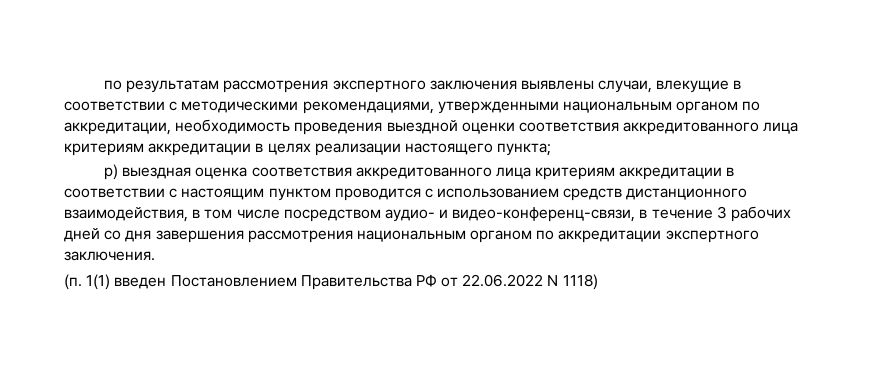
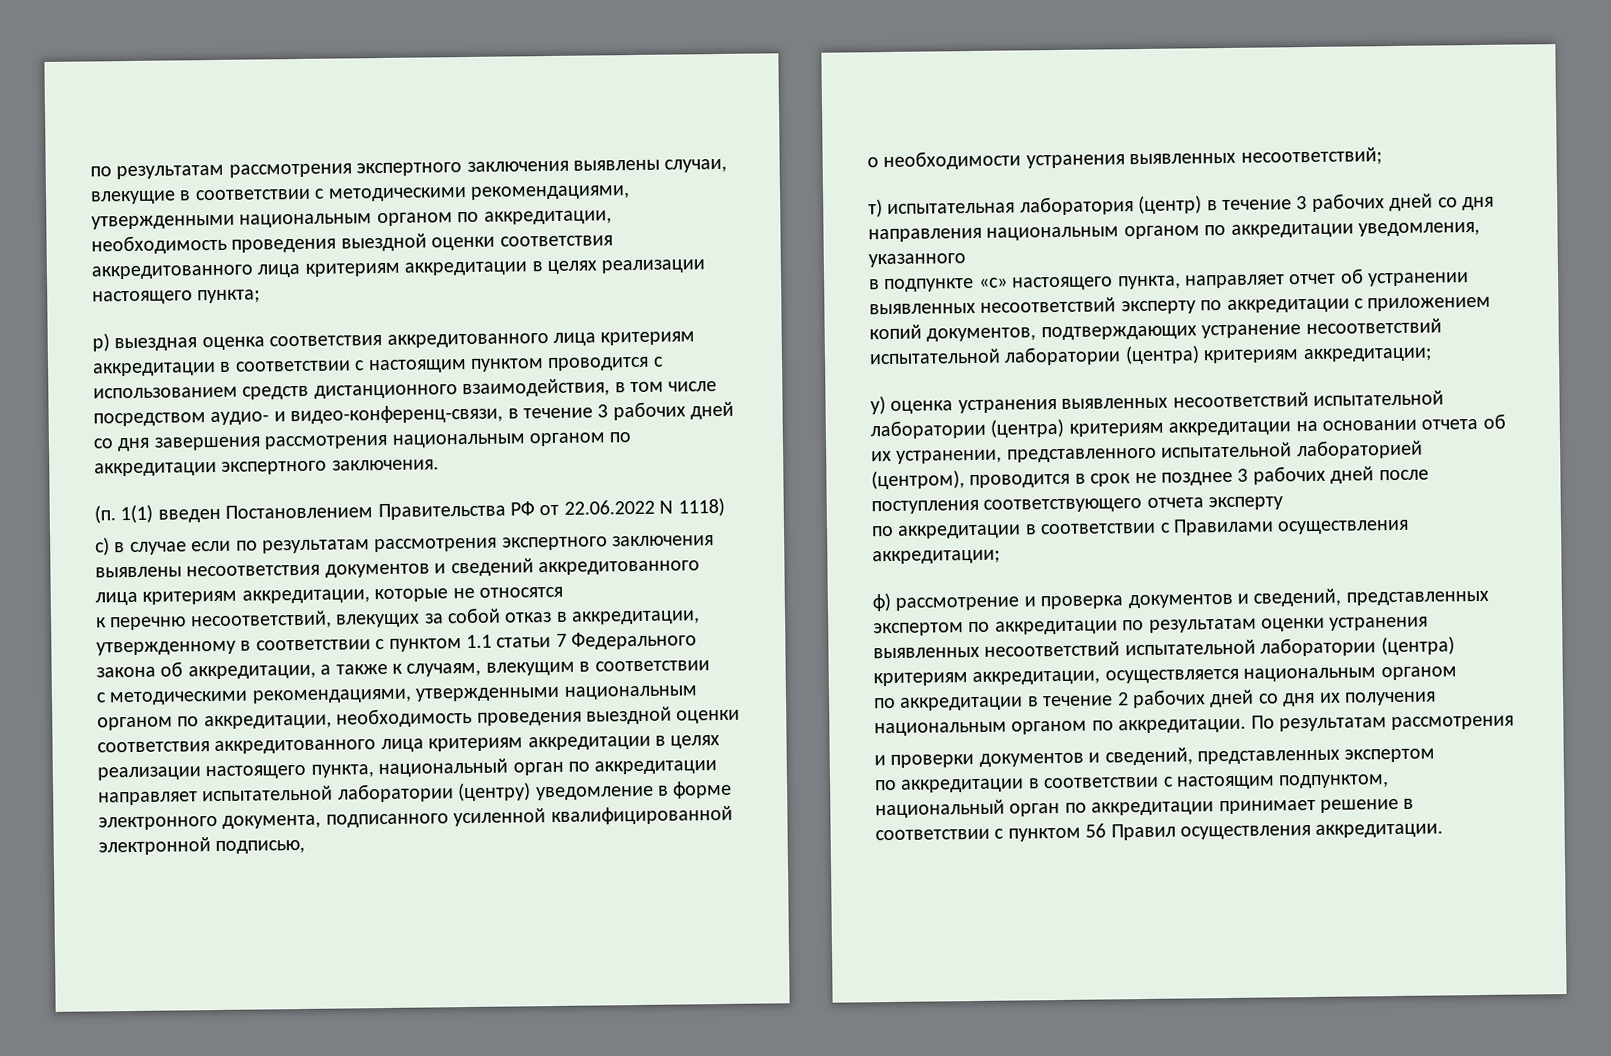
(598, 282) none -> [95,535,715,556] [95,558,700,578] [95,586,563,606] [96,607,701,631] [96,631,698,656] [96,660,710,680] [96,685,698,706] [97,706,741,731] [97,735,721,755] [97,758,718,781] [98,780,733,806] [98,805,733,831] [98,837,306,856] [867,147,1382,171] [868,193,1494,218] [868,221,1480,243] [868,253,966,268] [869,268,1470,293] [869,296,1492,315] [869,318,1442,342] [869,345,1432,366] [870,390,1444,415] [870,413,1506,440] [871,439,1423,464] [871,465,1429,490] [871,496,1284,515] [871,518,1410,539] [872,549,1000,565] [872,588,1489,612] [873,616,1429,637] [873,636,1455,659] [873,666,1457,687] [874,689,1436,711] [874,715,1515,737] [874,747,1436,769] [874,774,1390,793] [875,798,1415,819] [875,823,1444,842] // с) в случае если по результатам рассмотрения экспертного заключения выявлены несоответствия документов и сведений аккредитованного лица критериям аккредитации, которые не относятся // к перечню несоответствий, влекущих за собой отказ в аккредитации, утвержденному в соответствии с пунктом 1.1 статьи 7 Федерального закона об аккредитации, а также к случаям, влекущим в соответствии // с методическими рекомендациями, утвержденными национальным органом по аккредитации, необходимость проведения выездной оценки соответствия аккредитованного лица критериям аккредитации в целях реализации настоящего пункта, национальный орган по аккредитации направляет испытательной лаборатории (центру) уведомление в форме электронного документа, подписанного усиленной квалифицированной электронной подписью, // о необходимости устранения выявленных несоответствий; // т) испытательная лаборатория (центр) в течение 3 рабочих дней со дня направления национальным органом по аккредитации уведомления, указанного // в подпункте «с» настоящего пункта, направляет отчет об устранении выявленных несоответствий эксперту по аккредитации с приложением копий документов, подтверждающих устранение несоответствий испытательной лаборатории (центра) критериям аккредитации; // у) оценка устранения выявленных несоответствий испытательной лаборатории (центра) критериям аккредитации на основании отчета об их устранении, представленного испытательной лабораторией (центром), проводится в срок не позднее 3 рабочих дней после поступления соответствующего отчета эксперту // по аккредитации в соответствии с Правилами осуществления аккредитации; // ф) рассмотрение и проверка документов и сведений, представленных экспертом по аккредитации по результатам оценки устранения выявленных несоответствий испытательной лаборатории (центра) критериям аккредитации, осуществляется национальным органом // по аккредитации в течение 2 рабочих дней со дня их получения национальным органом по аккредитации. По результатам рассмотрения // и проверки документов и сведений, представленных экспертом // по аккредитации в соответствии с настоящим подпунктом, национальный орган по аккредитации принимает решение в соответствии с пунктом 56 Правил осуществления аккредитации.

